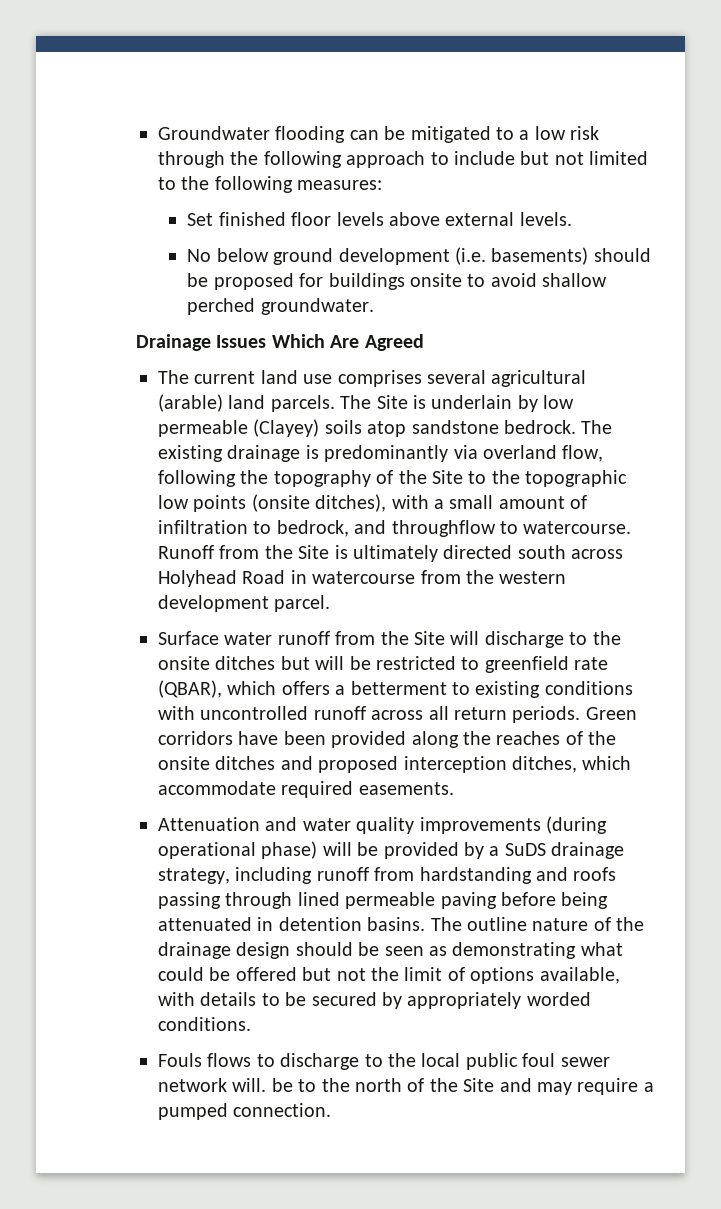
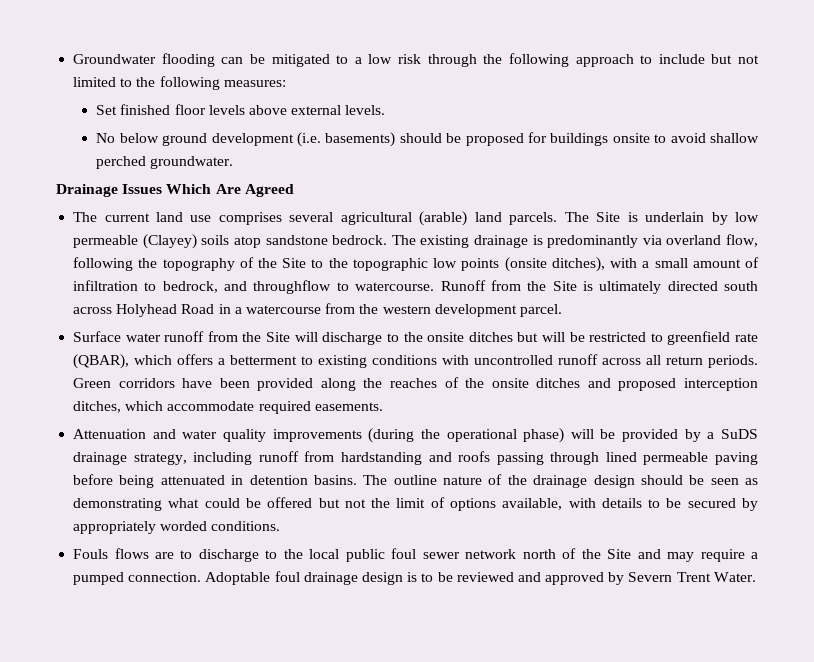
(307, 577) none -> [234,307,242,314] a
(607, 825) none -> [420,429,440,439] the
(252, 1060) none -> [154,552,174,559] are
[232,1078,350,1092] will. be to the -> (517, 554) none
(332, 1110) none -> [205,571,756,585] Adoptable foul drainage design is to be reviewed and approved by Severn Trent Water.

